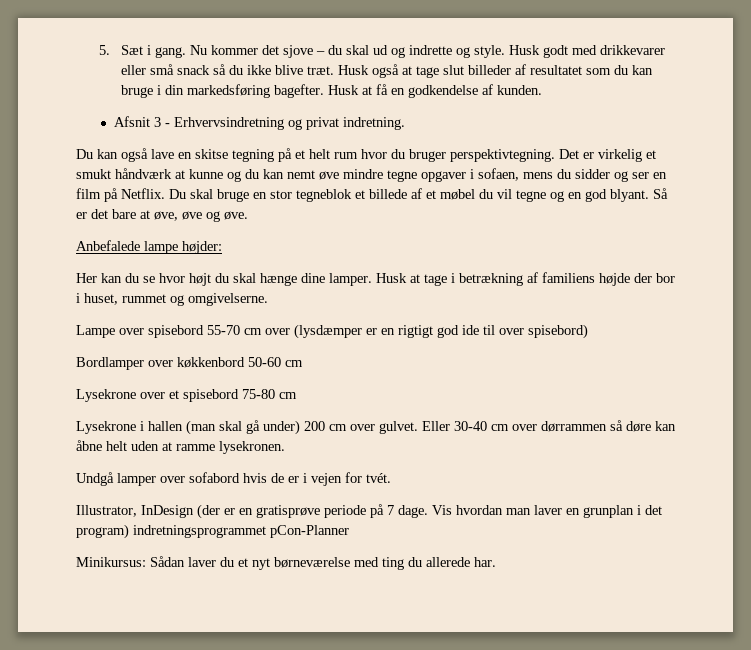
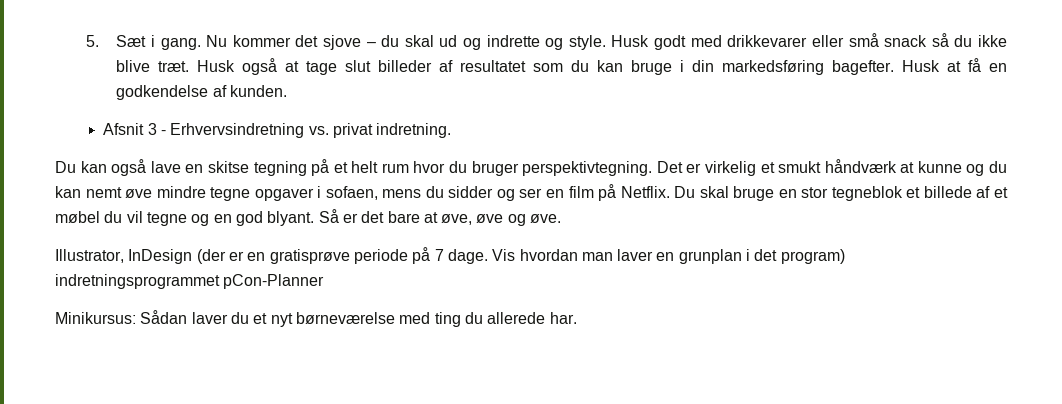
[288,119,303,130] og -> [308,126,329,135] vs.
[76,240,222,254] [76,272,675,286] [76,293,268,306] [76,324,588,339] [76,357,303,370] [76,389,297,402] [76,420,676,435] [76,440,285,454] [76,472,391,486] // Anbefalede lampe højder: // Her kan du se hvor højt du skal hænge dine lamper. Husk at tage i betrækning af familiens højde der bor i huset, rummet og omgivelserne. // Lampe over spisebord 55-70 cm over (lysdæmper er en rigtigt god ide til over spisebord) // Bordlamper over køkkenbord 50-60 cm // Lysekrone over et spisebord 75-80 cm // Lysekrone i hallen (man skal gå under) 200 cm over gulvet. Eller 30-40 cm over dørrammen så døre kan åbne helt uden at ramme lysekronen. // Undgå lamper over sofabord hvis de er i vejen for tvét. -> (562, 218) none

